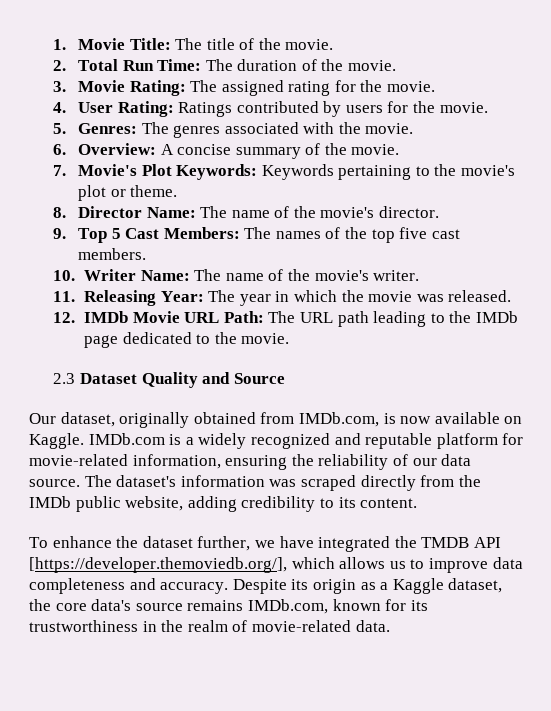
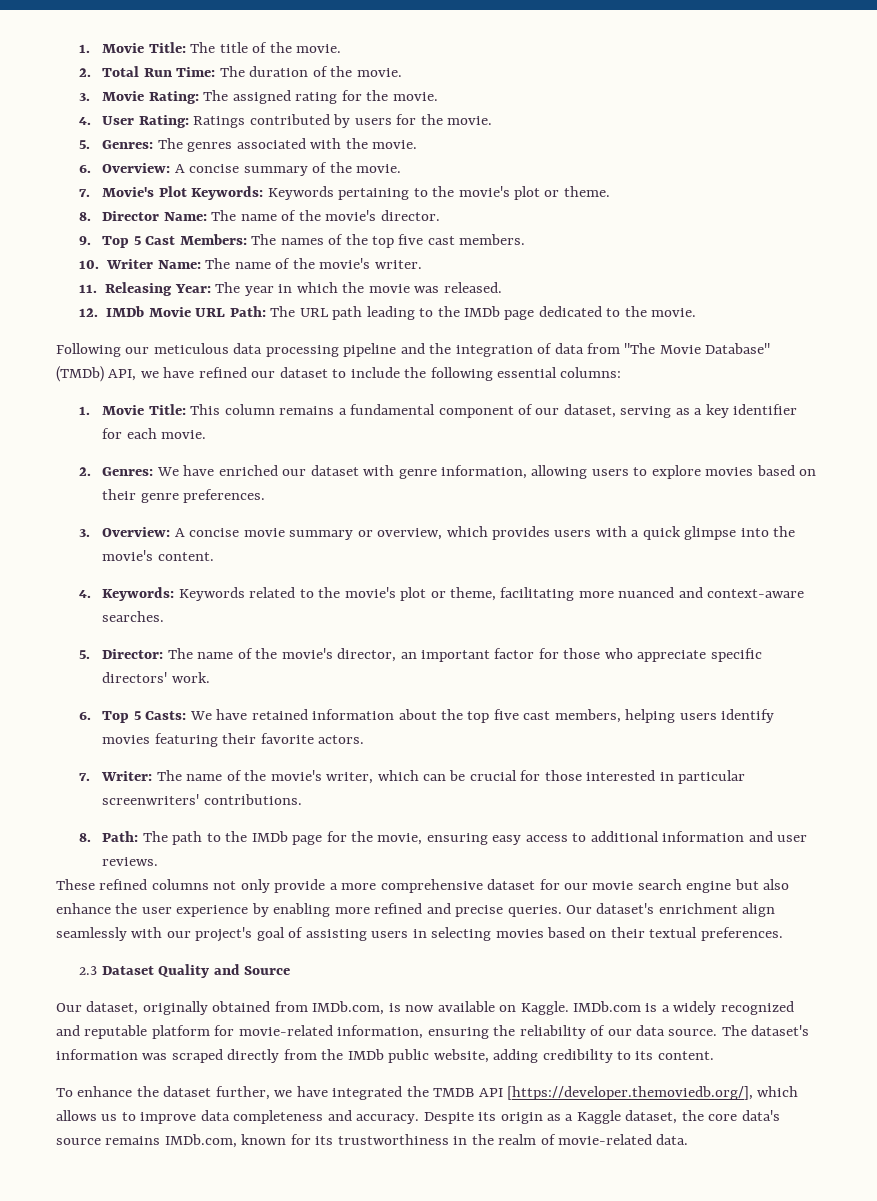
(290, 338) none -> [56,343,771,357] [56,366,622,382] [79,404,798,418] [102,428,207,439] [79,465,817,479] [102,489,266,503] [79,526,796,540] [102,550,214,561] [79,587,805,601] [102,611,165,622] [79,648,762,662] [102,672,210,683] [79,709,775,723] [102,733,365,747] [79,770,746,784] [102,794,302,805] [79,831,808,845] [102,857,159,866] [56,879,790,893] [56,903,776,917] [56,927,783,942] // Following our meticulous data processing pipeline and the integration of data from "The Movie Database" (TMDb) API, we have refined our dataset to include the following essential columns: // 1. Movie Title: This column remains a fundamental component of our dataset, serving as a key identifier for each movie. // 2. Genres: We have enriched our dataset with genre information, allowing users to explore movies based on their genre preferences. // 3. Overview: A concise movie summary or overview, which provides users with a quick glimpse into the movie's content. // 4. Keywords: Keywords related to the movie's plot or theme, facilitating more nuanced and context-aware searches. // 5. Director: The name of the movie's director, an important factor for those who appreciate specific directors' work. // 6. Top 5 Casts: We have retained information about the top five cast members, helping users identify movies featuring their favorite actors. // 7. Writer: The name of the movie's writer, which can be crucial for those interested in particular screenwriters' contributions. // 8. Path: The path to the IMDb page for the movie, ensuring easy access to additional information and user reviews. // These refined columns not only provide a more comprehensive dataset for our movie search engine but also enhance the user experience by enabling more refined and precise queries. Our dataset's enrichment align seamlessly with our project's goal of assisting users in selecting movies based on their textual preferences.

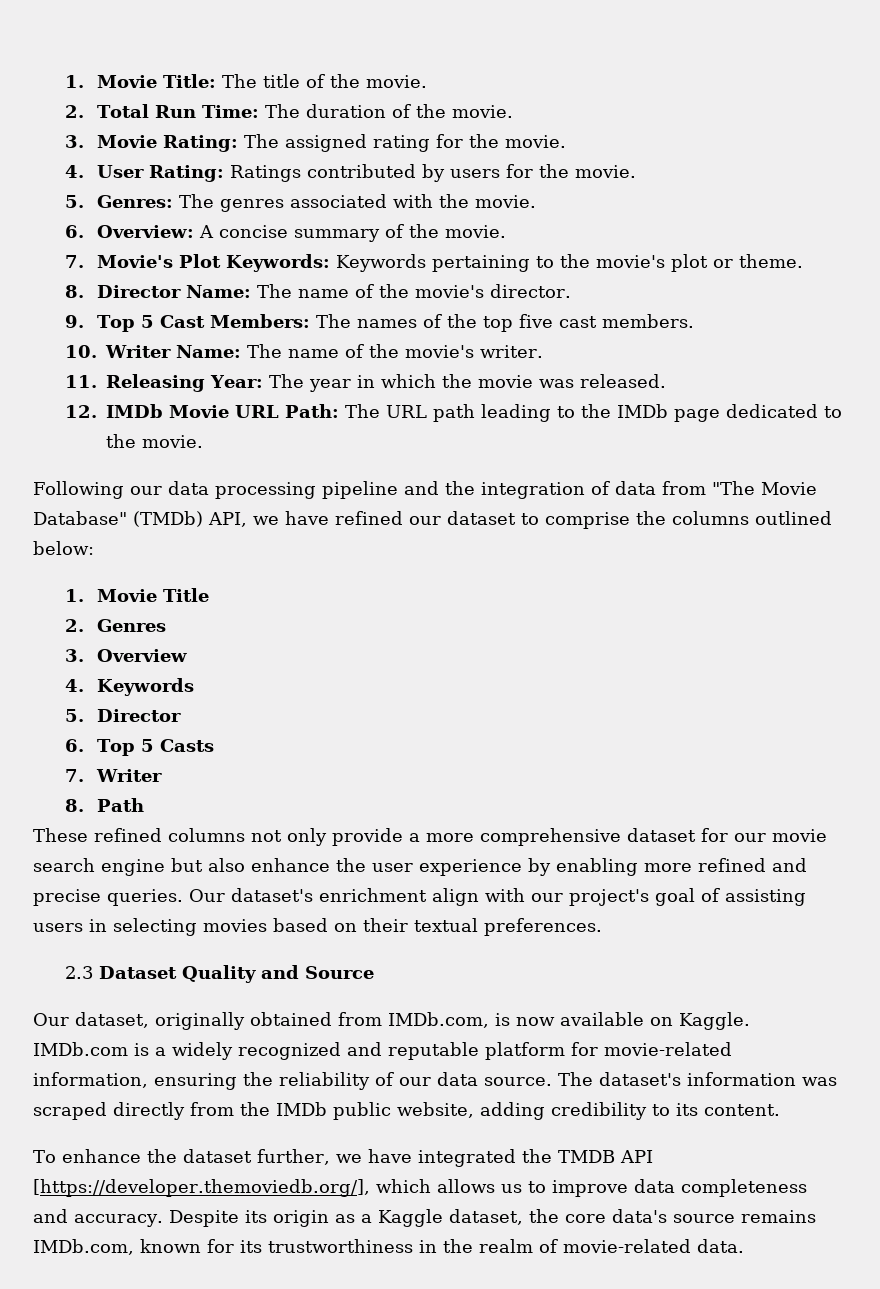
[153,343,229,354] meticulous -> (162, 490) none
[350,367,622,381] [79,404,798,418] [102,428,207,439] [79,465,817,479] [102,489,266,503] [79,526,796,540] [102,550,214,561] [79,587,805,601] [102,611,165,622] [79,648,762,662] [102,672,210,683] [79,709,775,723] [102,733,365,747] [79,770,746,784] [102,794,302,805] [79,831,808,845] [102,857,159,866] include the following essential columns: // 1. Movie Title: This column remains a fundamental component of our dataset, serving as a key identifier for each movie. // 2. Genres: We have enriched our dataset with genre information, allowing users to explore movies based on their genre preferences. // 3. Overview: A concise movie summary or overview, which provides users with a quick glimpse into the movie's content. // 4. Keywords: Keywords related to the movie's plot or theme, facilitating more nuanced and context-aware searches. // 5. Director: The name of the movie's director, an important factor for those who appreciate specific directors' work. // 6. Top 5 Casts: We have retained information about the top five cast members, helping users identify movies featuring their favorite actors. // 7. Writer: The name of the movie's writer, which can be crucial for those interested in particular screenwriters' contributions. // 8. Path: The path to the IMDb page for the movie, ensuring easy access to additional information and user reviews. -> [545,511,832,529] [33,541,94,555] [64,588,209,602] [64,619,166,632] [64,649,187,662] [64,678,194,696] [64,709,181,722] [64,739,214,756] [64,769,162,782] [64,798,144,812] comprise the columns outlined below: // 1. Movie Title // 2. Genres // 3. Overview // 4. Keywords // 5. Director // 6. Top 5 Casts // 7. Writer // 8. Path
[56,927,127,941] seamlessly -> (479, 897) none

